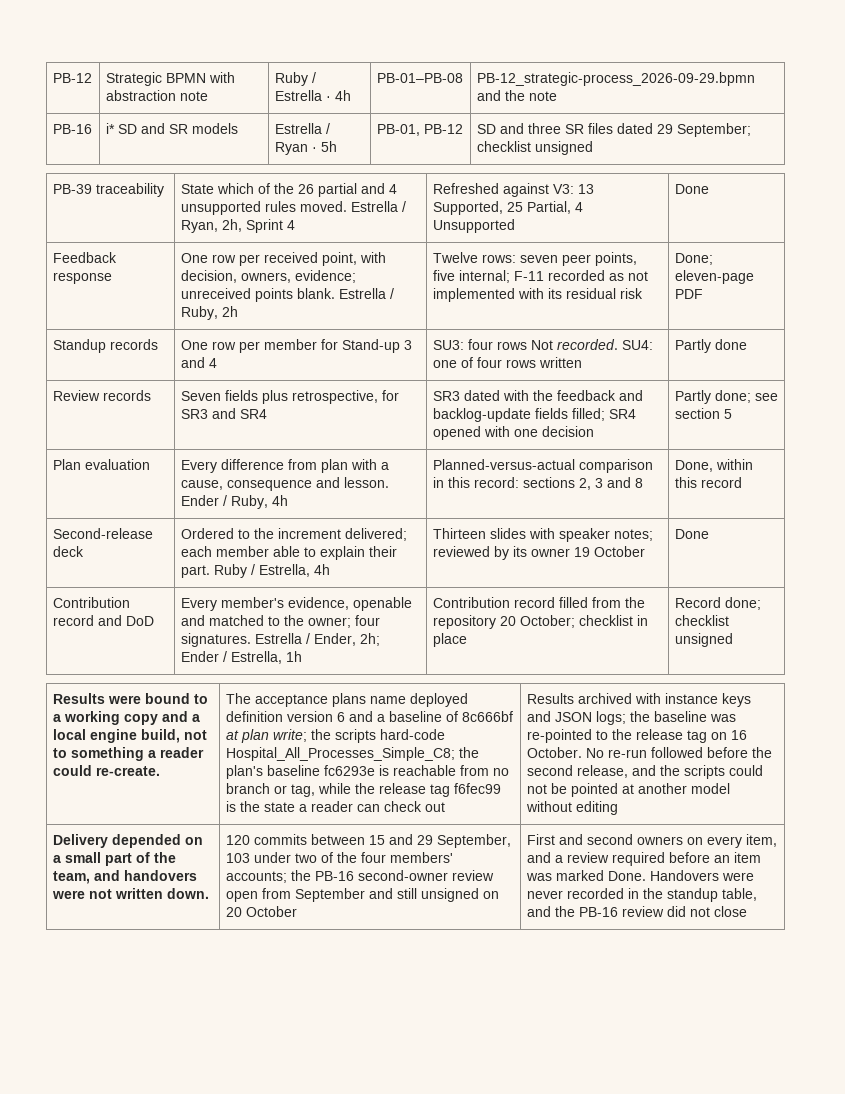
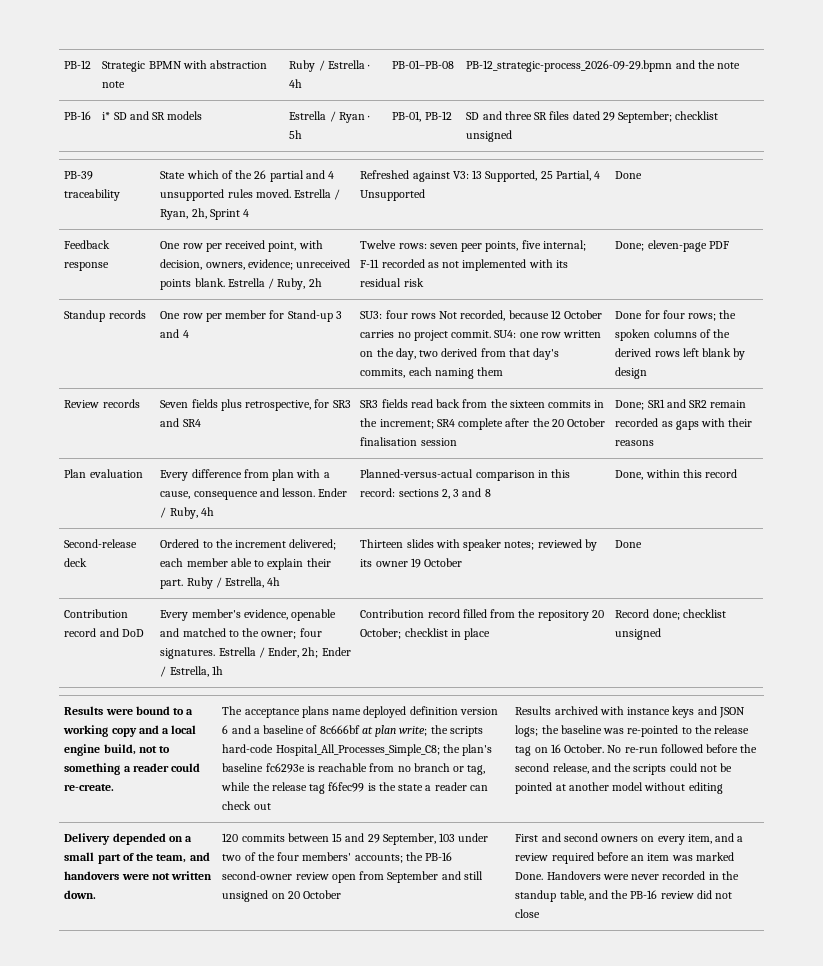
[556,339,653,350] [432,357,582,368] [674,339,747,353] recorded. SU4: one of four rows written | Partly done -> [460,310,603,321] [360,330,602,341] [360,348,560,360] [360,367,504,379] [615,310,737,321] [615,329,731,341] [615,348,746,360] [615,367,648,379] recorded, because 12 October carries no project commit. SU4: one row written on the day, two derived from that day's commits, each naming them | Done for four rows; the spoken columns of the derived rows left blank by design
[463,390,643,401] [432,408,636,422] [432,426,594,440] [674,390,778,404] [674,408,732,419] dated with the feedback and backlog-update fields filled; SR4 opened with one decision | Partly done; see section 5 -> [381,399,605,408] [360,418,606,430] [360,437,457,446] [615,399,747,410] [615,418,753,430] [615,440,655,446] fields read back from the sixteen commits in the increment; SR4 complete after the 20 October finalisation session | Done; SR1 and SR2 remain recorded as gaps with their reasons

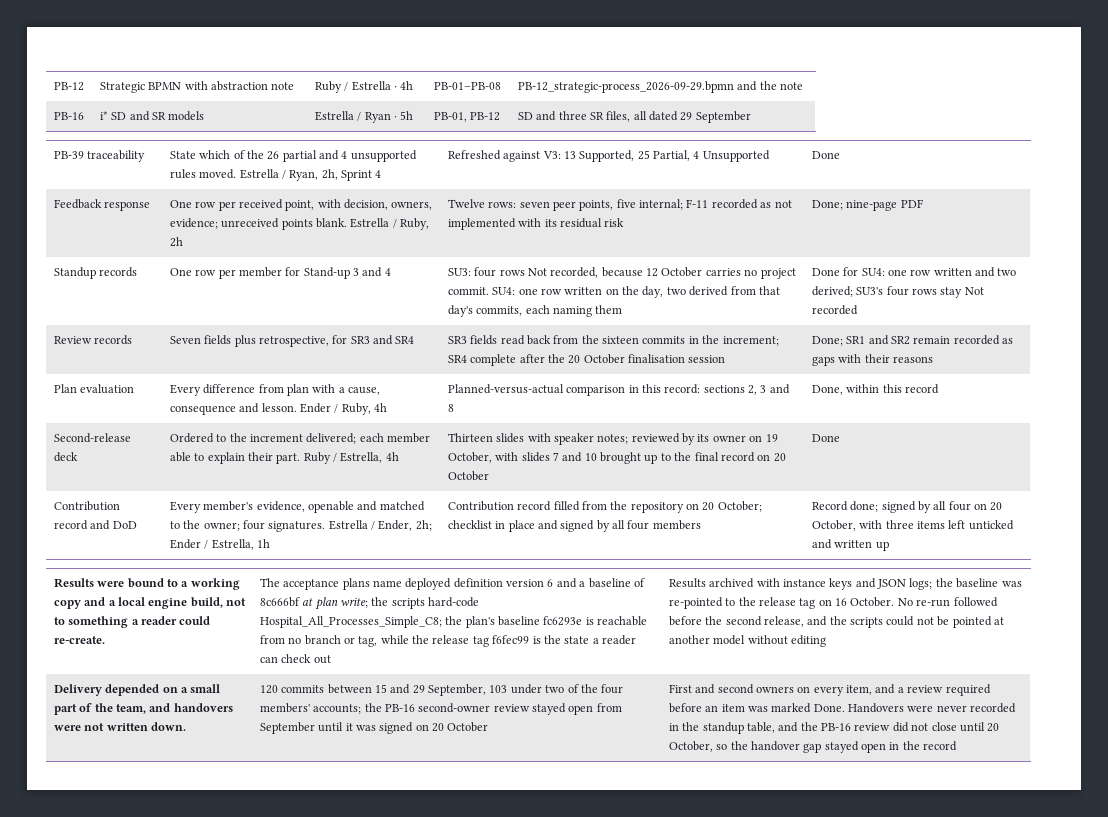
[549,111,719,123] [466,130,513,142] files dated 29 September; checklist unsigned -> [606,111,751,123] files, all dated 29 September
[647,240,707,252] eleven-page -> [846,200,898,211] nine-page
[662,310,737,321] [615,329,731,341] [615,348,746,360] [615,367,648,379] four rows; the spoken columns of the derived rows left blank by design -> [861,267,1017,277] [811,286,984,298] [811,305,858,315] SU4: one row written and two derived; SU3's four rows stay Not recorded
[410,558,421,568] 19 -> [749,434,778,442] [447,452,786,464] on 19 October, with slides 7 and 10 brought up to the final record on 20
(589, 615) none -> [686,503,700,510] on
[615,609,726,620] [615,628,662,640] | Record done; checklist unsigned -> [537,520,701,532] [811,501,1003,513] [811,520,1014,531] [811,539,889,551] and signed by all four members | Record done; signed by all four on 20 October, with three items left unticked and written up
(329, 876) none -> [532,703,567,715] stayed
[441,871,483,880] [222,890,269,902] and still unsigned -> [318,722,414,734] until it was signed
(541, 913) none -> [959,722,1000,732] [668,741,958,753] until 20 October, so the handover gap stayed open in the record

